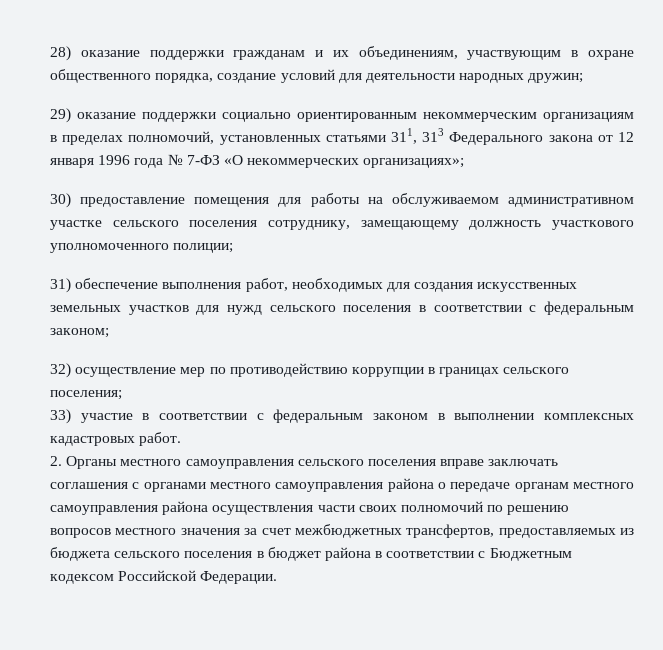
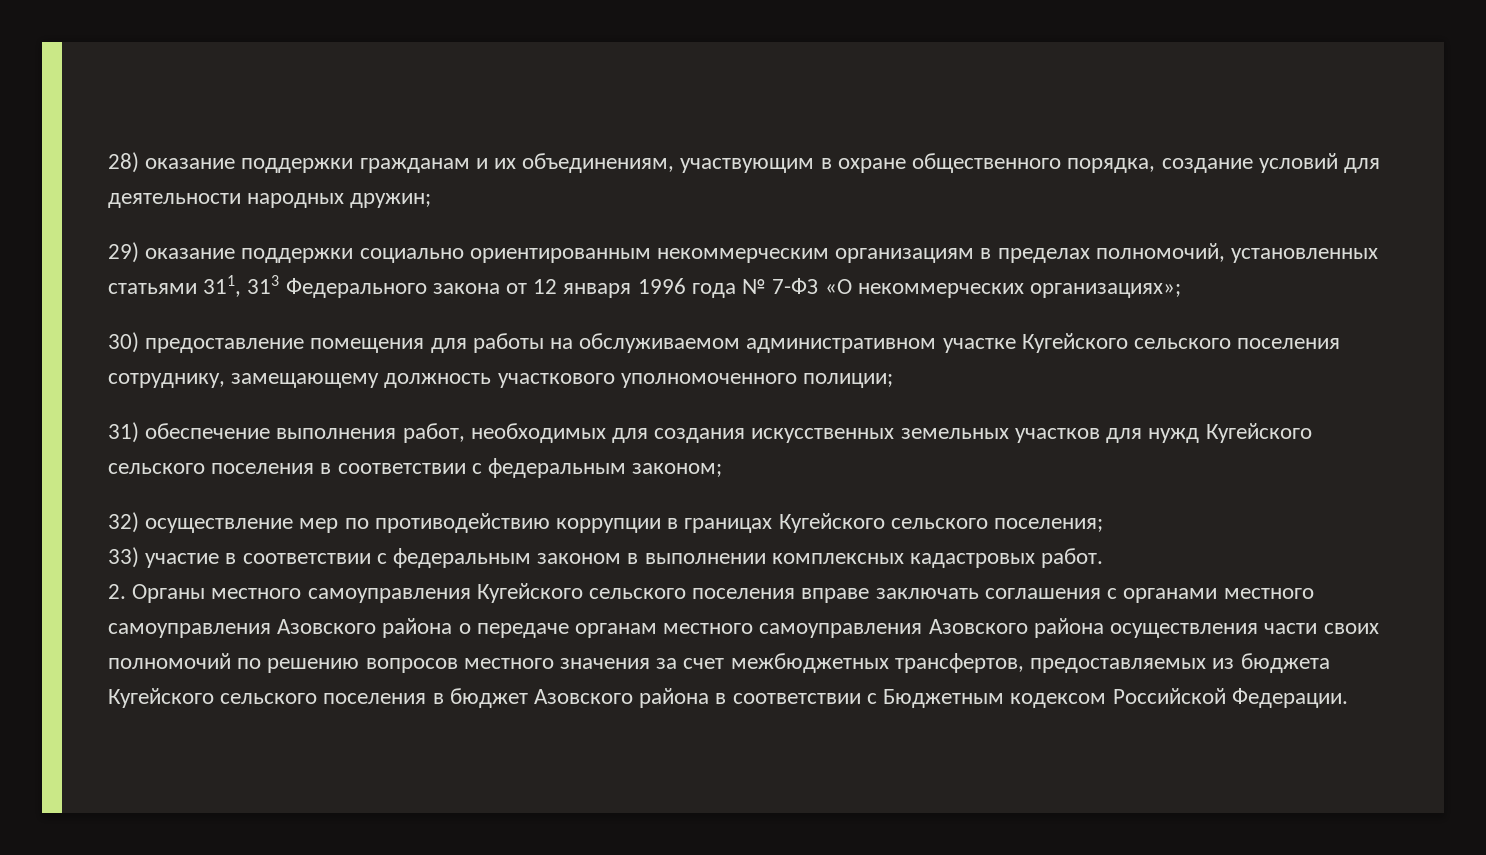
(102, 225) none -> [1021,333,1128,353] Кугейского
(263, 310) none -> [1205,423,1312,443] Кугейского
(500, 372) none -> [778,513,885,533] Кугейского
(294, 464) none -> [476,583,583,603] Кугейского
(384, 487) none -> [277,619,377,634] Азовского
(158, 510) none -> [928,619,1028,634] Азовского
(110, 554) none -> [108,688,214,708] Кугейского
(321, 554) none -> [534,689,634,704] Азовского

